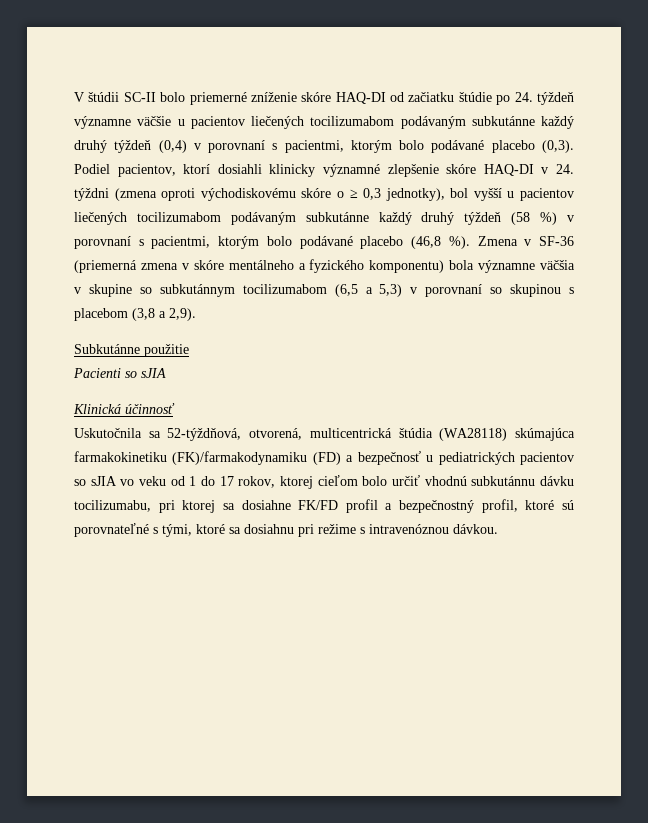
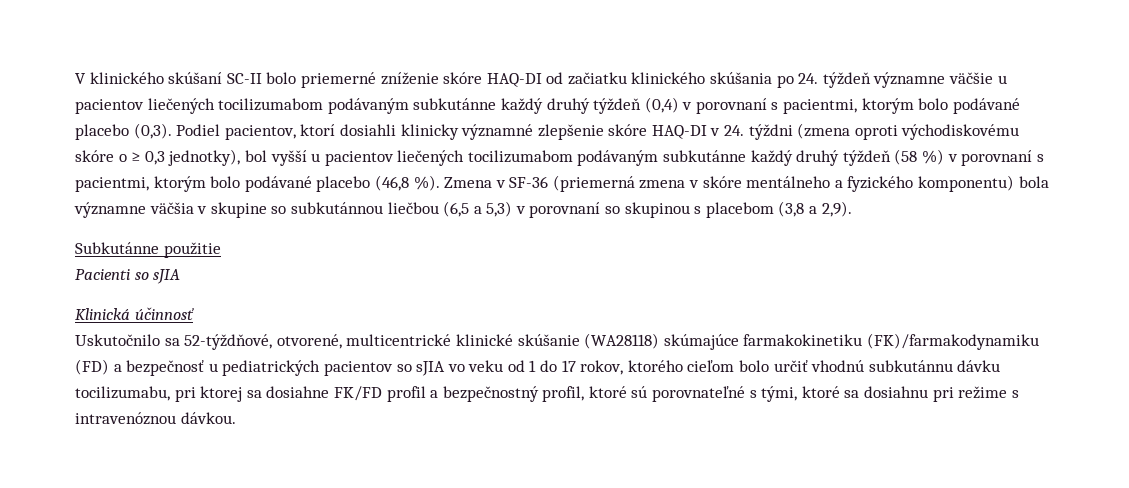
[88,92,120,102] štúdii -> [89,72,223,84] klinického skúšaní
[458,92,492,102] štúdie -> [631,72,773,84] klinického skúšania
[159,284,327,297] subkutánnym tocilizumabom -> [290,202,439,214] subkutánnou liečbou
[74,428,575,441] Uskutočnila sa 52-týždňová, otvorená, multicentrická štúdia (WA28118) skúmajúca -> [75,333,739,350] Uskutočnilo sa 52-týždňové, otvorené, multicentrické klinické skúšanie (WA28118) skúmajúce
[280,476,313,489] ktorej -> [627,360,683,372] ktorého

